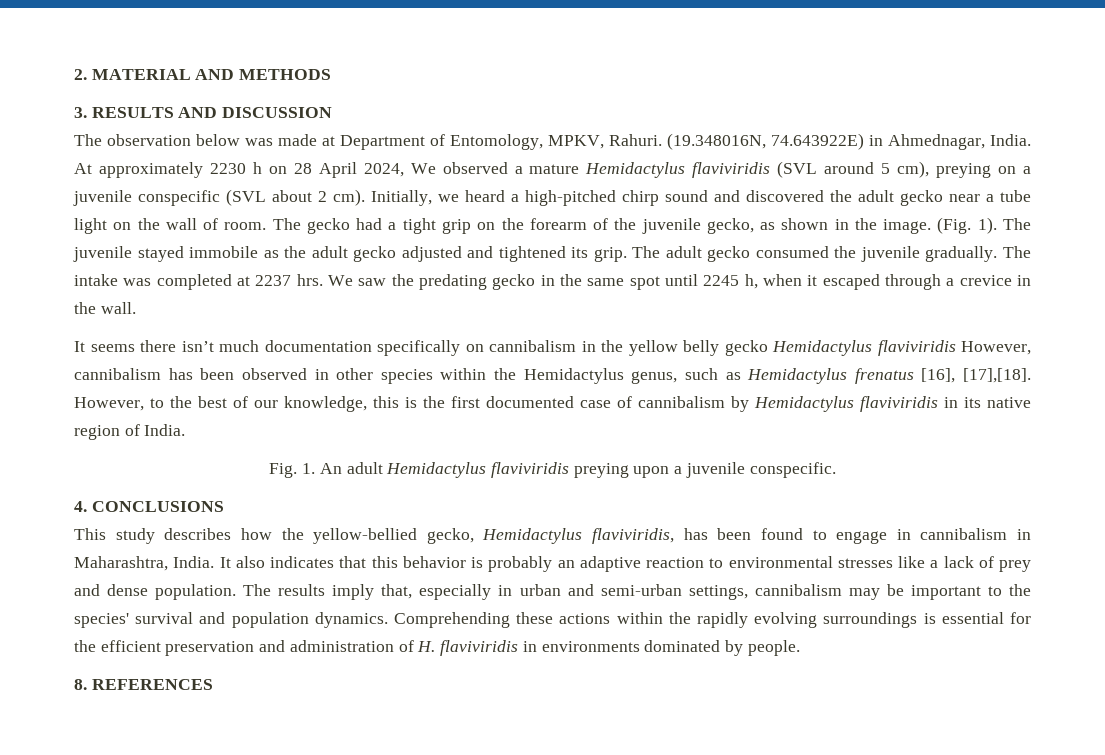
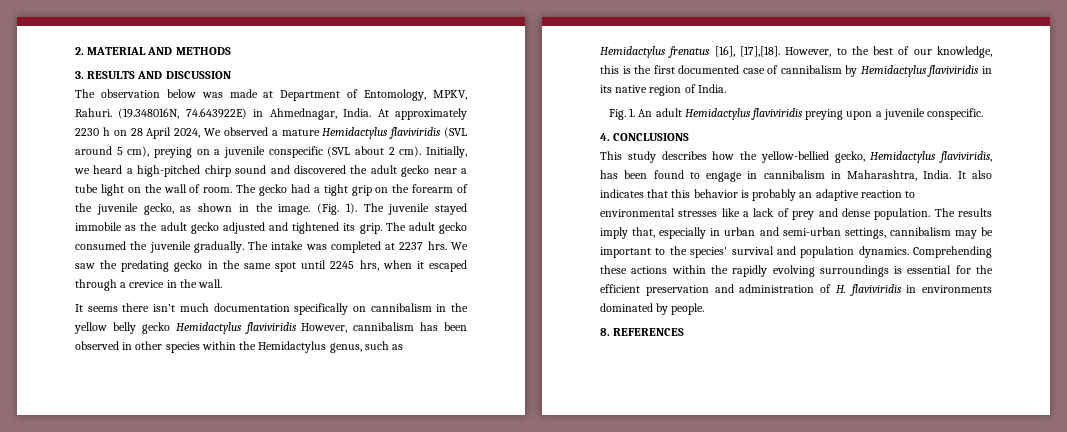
[744,274,758,289] h, -> [359,260,379,271] hrs,

